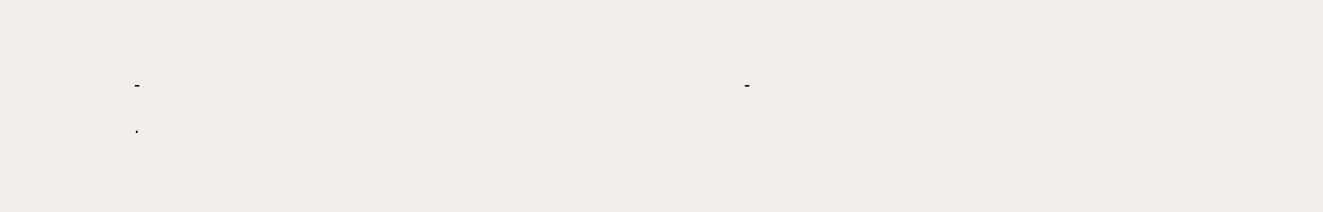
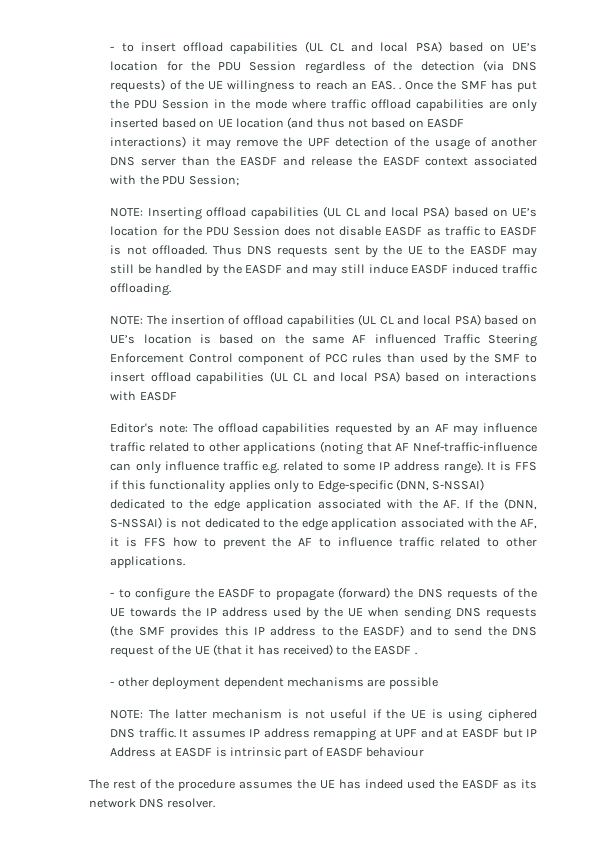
[133,85,140,91] [133,130,139,133] [743,85,750,91] - // . // - -> [110,41,537,54] [110,60,537,74] [110,79,537,93] [110,99,537,112] [110,117,465,129] [110,136,537,150] [110,156,537,166] [110,175,239,186] [110,206,537,220] [110,226,537,236] [110,245,537,258] [110,264,537,277] [110,283,172,296] [110,314,537,327] [110,334,537,347] [110,353,537,366] [110,371,537,384] [110,391,177,401] [110,423,537,436] [110,441,537,455] [110,460,537,474] [110,479,485,493] [110,498,537,512] [110,517,537,531] [110,537,537,549] [110,556,186,568] [110,587,537,601] [110,607,537,620] [110,625,537,638] [110,644,417,658] [110,677,438,690] [110,709,537,722] [110,728,537,741] [110,747,425,759] [88,779,538,791] [88,798,216,808] - to insert offload capabilities (UL CL and local PSA) based on UE’s location for the PDU Session regardless of the detection (via DNS requests) of the UE willingness to reach an EAS. . Once the SMF has put the PDU Session in the mode where traffic offload capabilities are only inserted based on UE location (and thus not based on EASDF interactions) it may remove the UPF detection of the usage of another DNS server than the EASDF and release the EASDF context associated with the PDU Session; // NOTE: Inserting offload capabilities (UL CL and local PSA) based on UE’s location for the PDU Session does not disable EASDF as traffic to EASDF is not offloaded. Thus DNS requests sent by the UE to the EASDF may still be handled by the EASDF and may still induce EASDF induced traffic offloading. // NOTE: The insertion of offload capabilities (UL CL and local PSA) based on UE’s location is based on the same AF influenced Traffic Steering Enforcement Control component of PCC rules than used by the SMF to insert offload capabilities (UL CL and local PSA) based on interactions with EASDF // Editor's note: The offload capabilities requested by an AF may influence traffic related to other applications (noting that AF Nnef-traffic-influence can only influence traffic e.g. related to some IP address range). It is FFS if this functionality applies only to Edge-specific (DNN, S-NSSAI) dedicated to the edge application associated with the AF. If the (DNN, S-NSSAI) is not dedicated to the edge application associated with the AF, it is FFS how to prevent the AF to influence traffic related to other applications. // - to configure the EASDF to propagate (forward) the DNS requests of the UE towards the IP address used by the UE when sending DNS requests (the SMF provides this IP address to the EASDF) and to send the DNS request of the UE (that it has received) to the EASDF . // - other deployment dependent mechanisms are possible // NOTE: The latter mechanism is not useful if the UE is using ciphered DNS traffic. It assumes IP address remapping at UPF and at EASDF but IP Address at EASDF is intrinsic part of EASDF behaviour // The rest of the procedure assumes the UE has indeed used the EASDF as its network DNS resolver.

